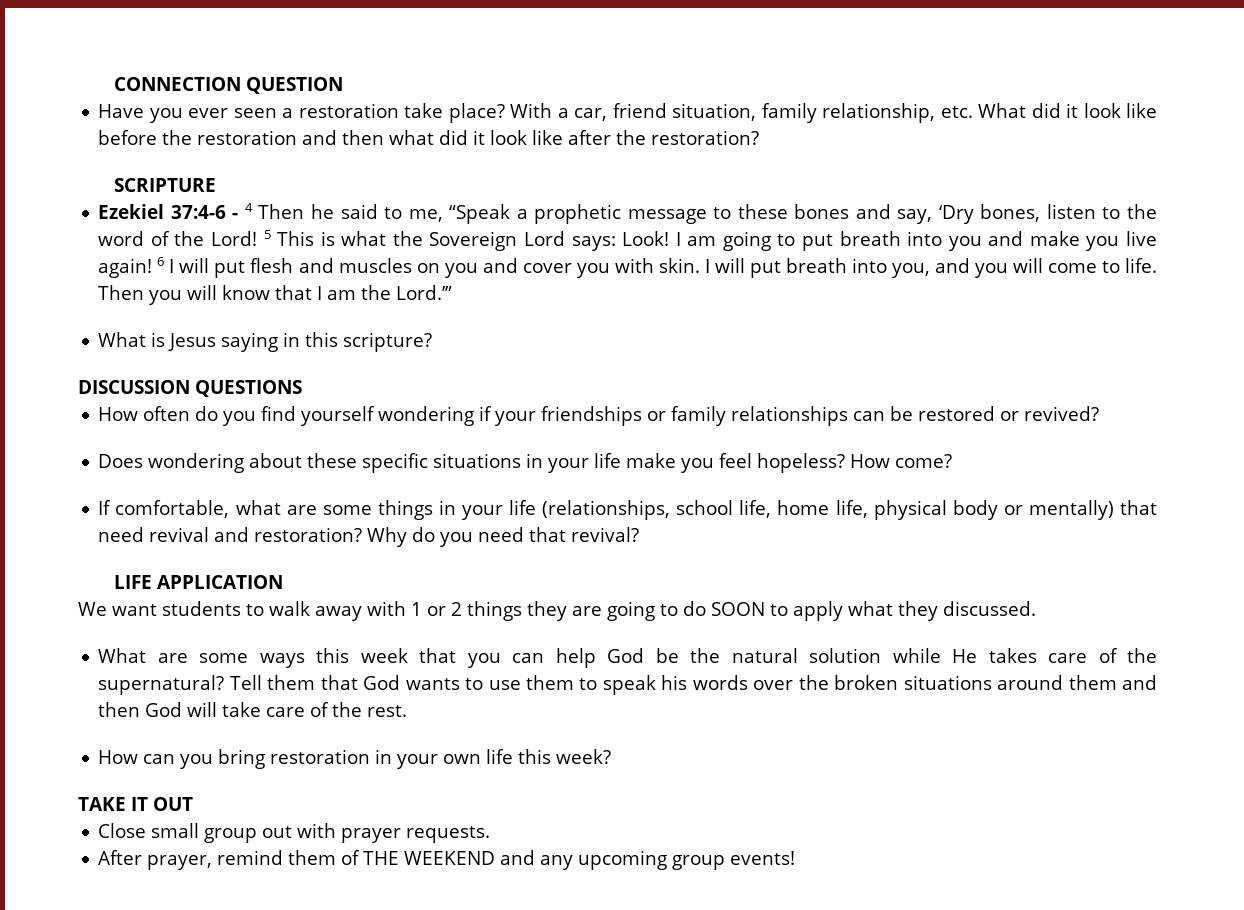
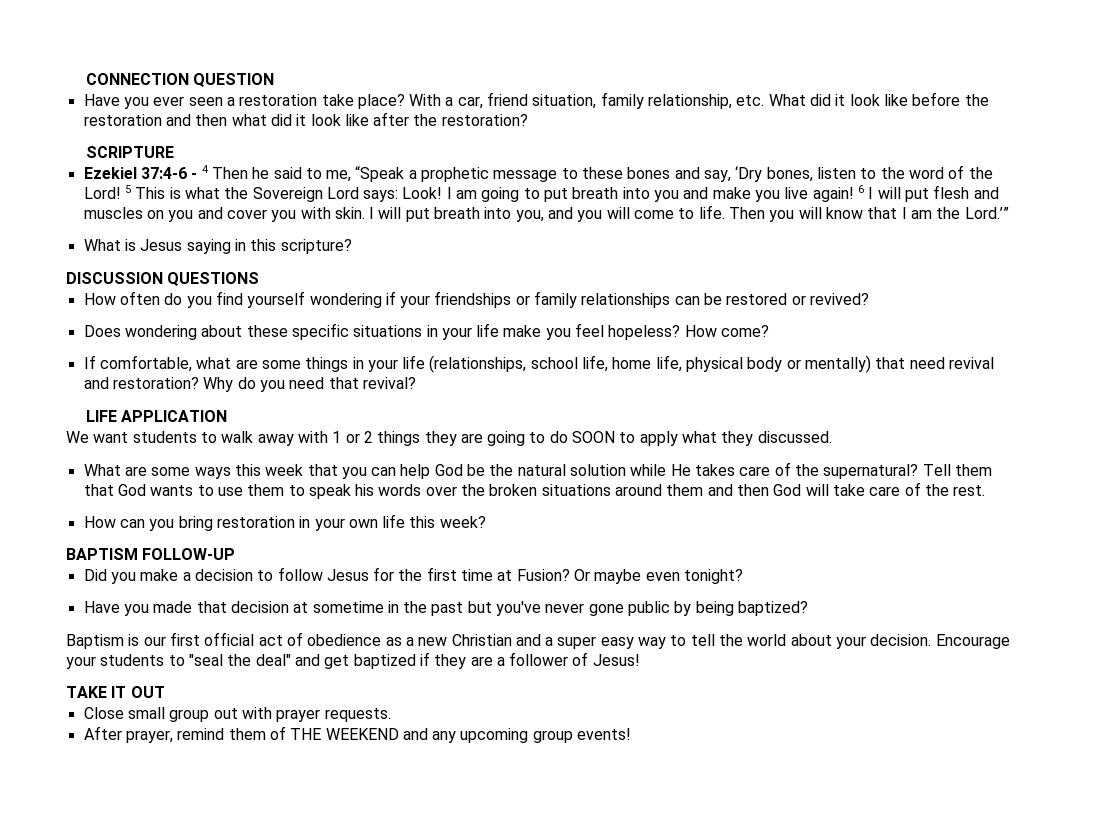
(612, 756) none -> [66,548,236,560] [83,567,744,584] [83,601,809,616] [66,632,1010,649] [66,652,640,669] // BAPTISM FOLLOW-UP // Did you make a decision to follow Jesus for the first time at Fusion? Or maybe even tonight? // Have you made that decision at sometime in the past but you've never gone public by being baptized? // Baptism is our first official act of obedience as a new Christian and a super easy way to tell the world about your decision. Encourage your students to "seal the deal" and get baptized if they are a follower of Jesus!

